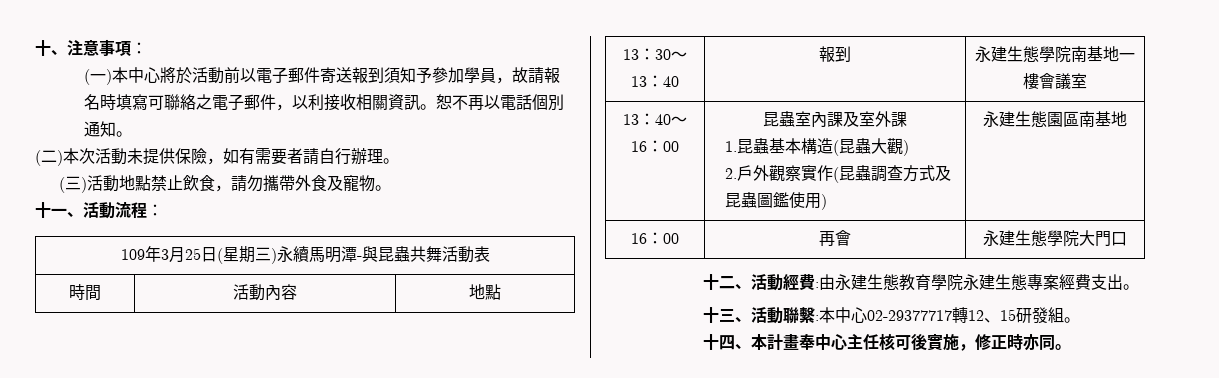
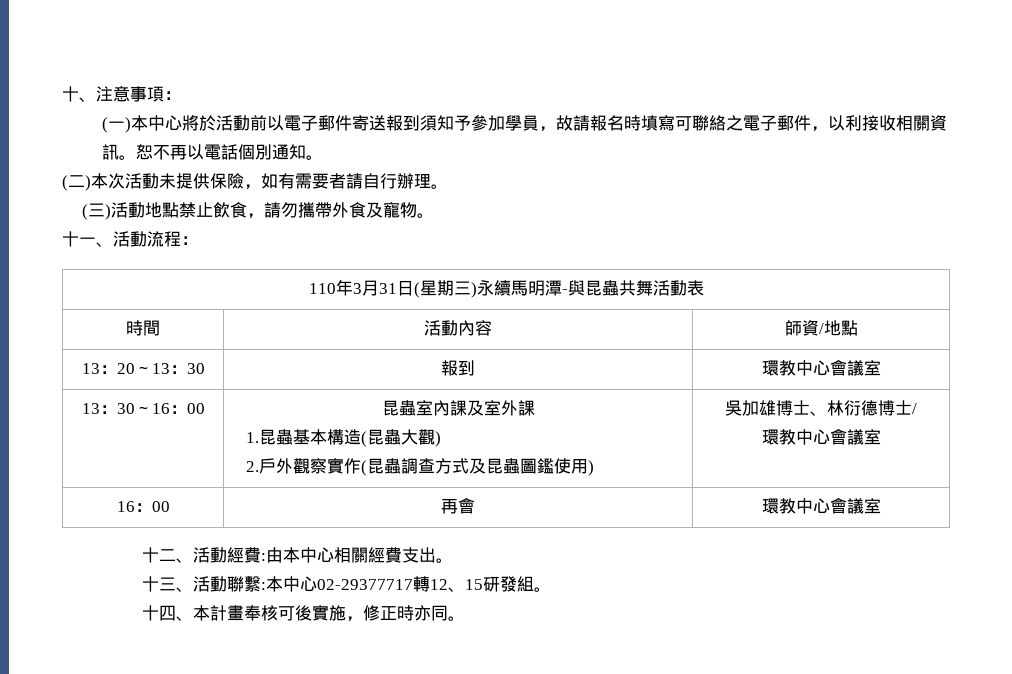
[120,249,145,260] 109 -> [308,283,336,294] 110
[184,248,201,260] 25 -> [378,283,397,294] 31
(297, 292) none -> [784,320,824,336] 師資/
[655,49,671,60] 30 -> [116,363,135,374] 20
[663,76,679,87] 40 -> [186,363,205,374] 30
[975,46,1135,63] [1023,73,1039,89] 永建生態學院南基地一樓 -> [761,360,830,376] 環教中心
[655,114,671,125] 40 -> [116,403,135,414] 30
[983,111,1127,127] 永建生態園區南基地 -> [725,400,917,416] [761,428,881,445] 吳加雄博士、林衍德博士/ // 環教中心會議室
[983,230,1127,247] 永建生態學院大門口 -> [761,497,881,514] 環教中心會議室
[834,274,1059,291] 永建生態教育學院永建生態專案 -> [283,547,369,563] 本中心相關
[814,333,879,350] 中心主任 -> (262, 613) none

